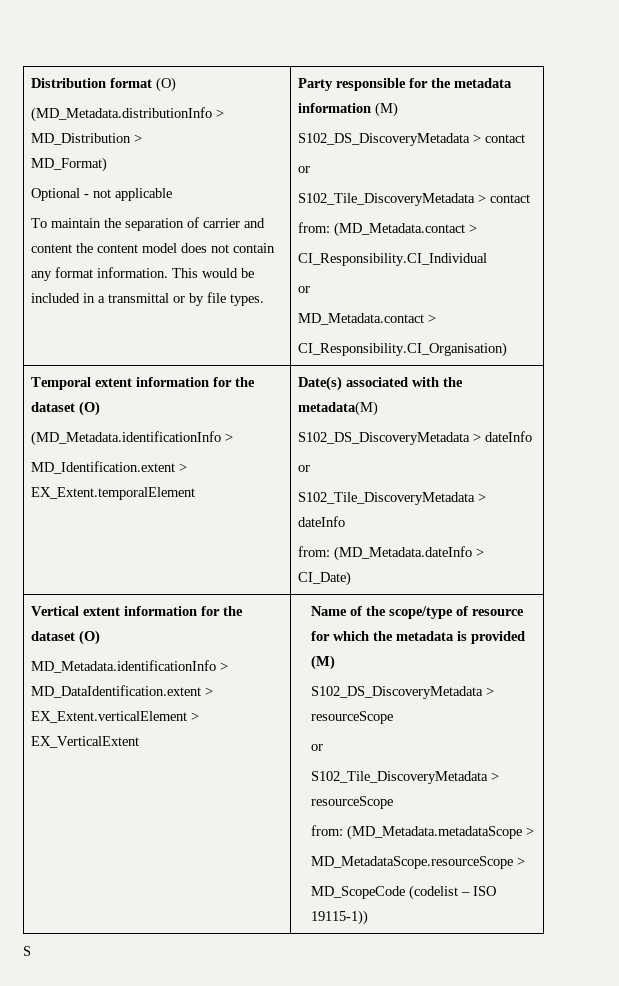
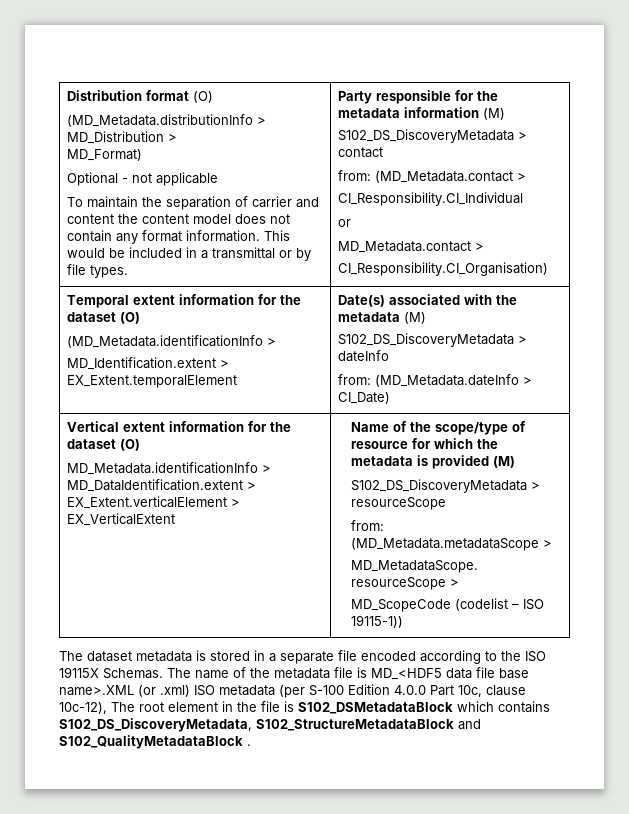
[298,166,311,173] [298,193,531,206] // or // S102_Tile_DiscoveryMetadata > contact -> (383, 152) none
[298,401,379,416] metadata(M) -> [337,312,426,324] metadata (M)
[298,465,311,472] [298,492,487,505] [298,516,346,527] // or // S102_Tile_DiscoveryMetadata > dateInfo -> (389, 356) none
[310,744,323,751] [310,771,499,784] [310,796,393,809] // or // S102_Tile_DiscoveryMetadata > resourceScope -> (447, 503) none
[23,946,31,956] S -> [59,650,546,664] [59,667,529,680] [59,684,526,698] [59,701,550,714] [59,718,481,732] [59,735,251,749] The dataset metadata is stored in a separate file encoded according to the ISO 19115X Schemas. The name of the metadata file is MD_<HDF5 data file base name>.XML (or .xml) ISO metadata (per S-100 Edition 4.0.0 Part 10c, clause 10c-12), The root element in the file is S102_DSMetadataBlock which contains S102_DS_DiscoveryMetadata, S102_StructureMetadataBlock and S102_QualityMetadataBlock .

